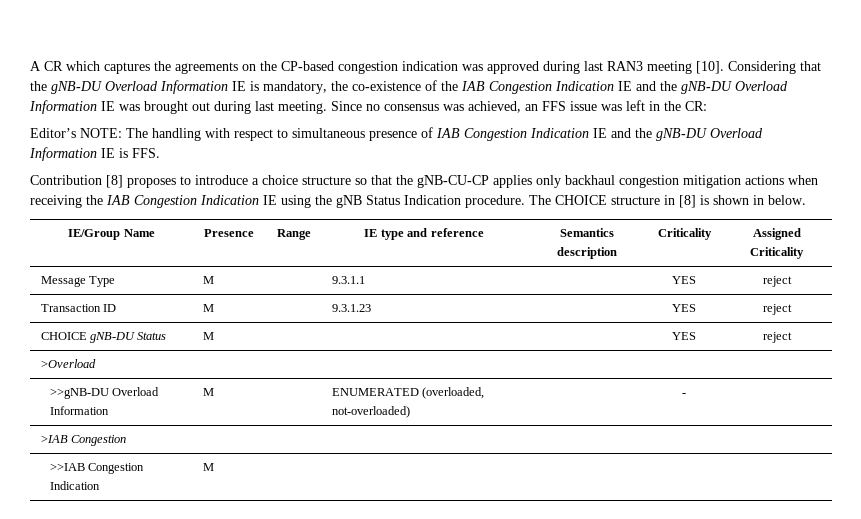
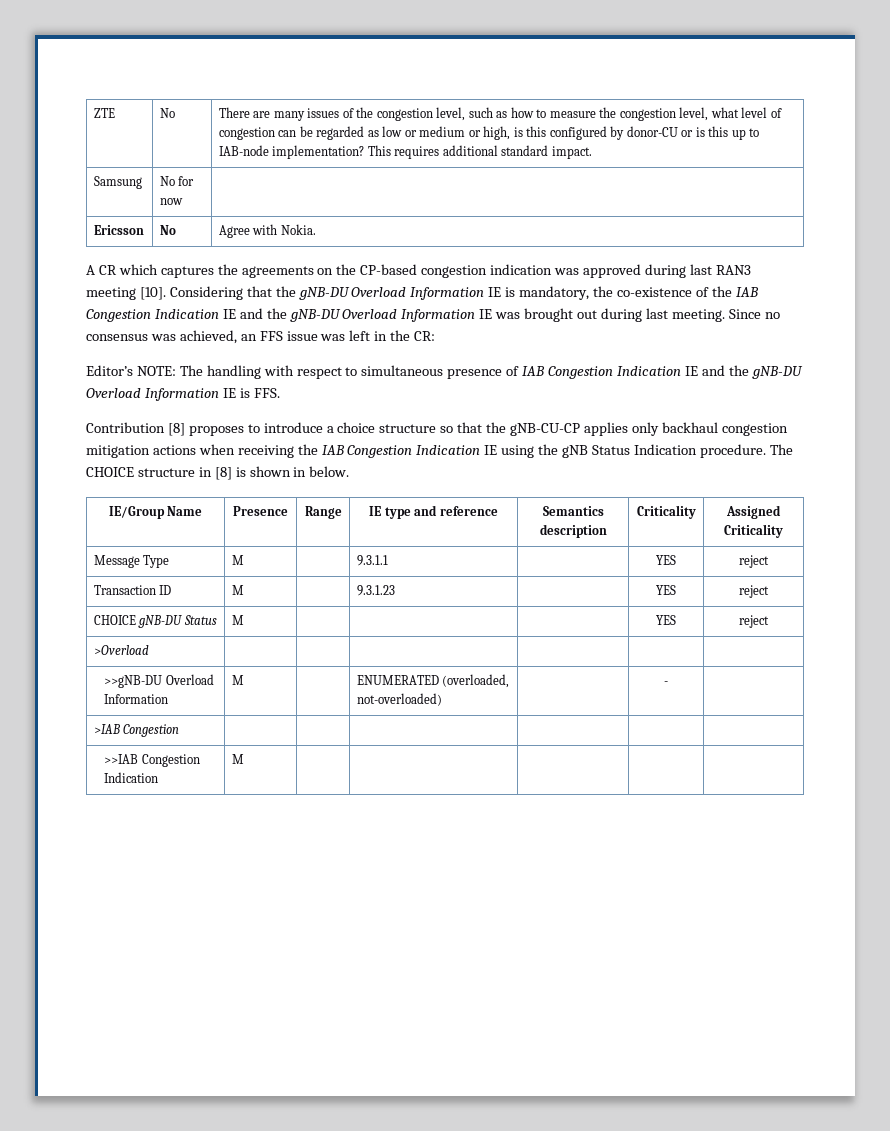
(30, 66) none -> [93,108,115,118] [159,108,175,118] [218,107,782,121] [218,126,760,140] [218,145,592,159] [93,176,142,189] [159,176,195,186] [159,198,183,205] [93,225,144,235] [159,225,176,235] [218,224,316,238] ZTE | No | There are many issues of the congestion level, such as how to measure the congestion level, what level of congestion can be regarded as low or medium or high, is this configured by donor-CU or is this up to IAB-node implementation? This requires additional standard impact. // Samsung | No for now | // Ericsson | No | Agree with Nokia. //

